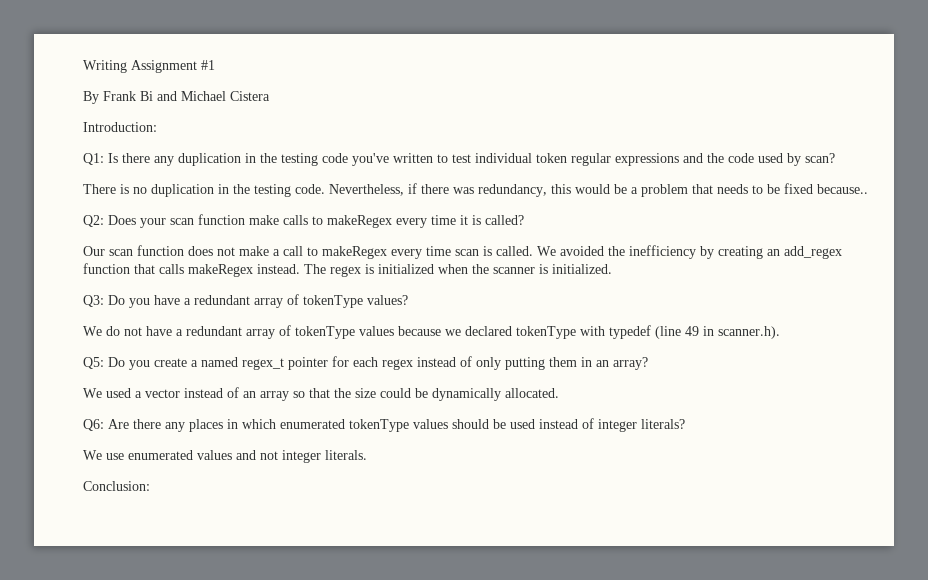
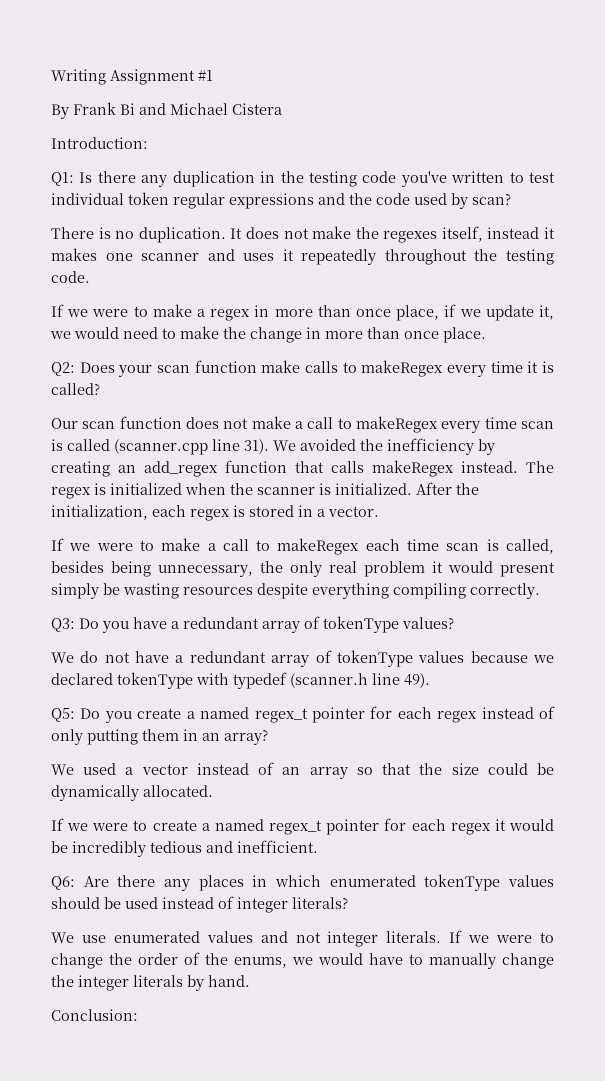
[151,183,868,197] duplication in the testing code. Nevertheless, if there was redundancy, this would be a problem that needs to be fixed because.. -> [138,226,555,243] [51,248,554,265] [51,271,90,283] [51,304,554,321] [50,326,486,343] duplication. It does not make the regexes itself, instead it makes one scanner and uses it repeatedly throughout the testing code. // If we were to make a regex in more than once place, if we update it, we would need to make the change in more than once place.
[496,246,533,256] called. -> [67,439,269,455] called (scanner.cpp line 31).
(612, 269) none -> [416,482,479,495] [51,505,379,521] [51,538,555,555] [51,561,555,577] [51,583,540,599] After the initialization, each regex is stored in a vector. // If we were to make a call to makeRegex each time scan is called, besides being unnecessary, the only real problem it would present simply be wasting resources despite everything compiling correctly.
[655,326,780,339] (line 49 in scanner.h). -> [290,673,430,688] (scanner.h line 49).
(559, 393) none -> [51,818,554,835] [51,840,318,857] // If we were to create a named regex_t pointer for each regex it would be incredibly tedious and inefficient.
(367, 455) none -> [449,930,555,943] [51,952,554,969] [51,975,250,991] If we were to change the order of the enums, we would have to manually change the integer literals by hand.

